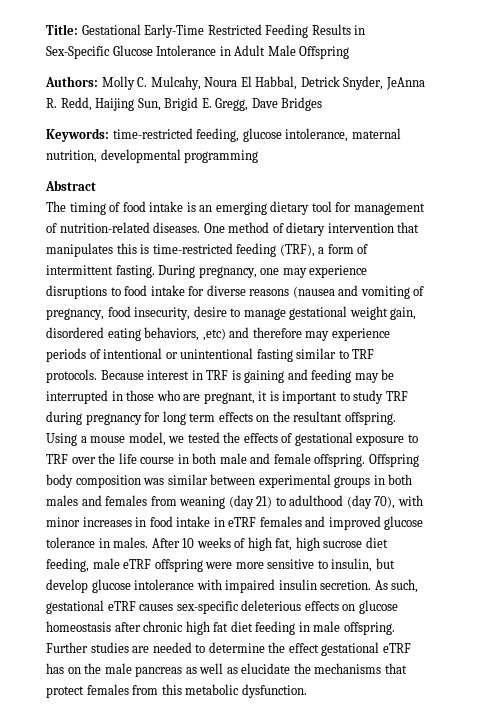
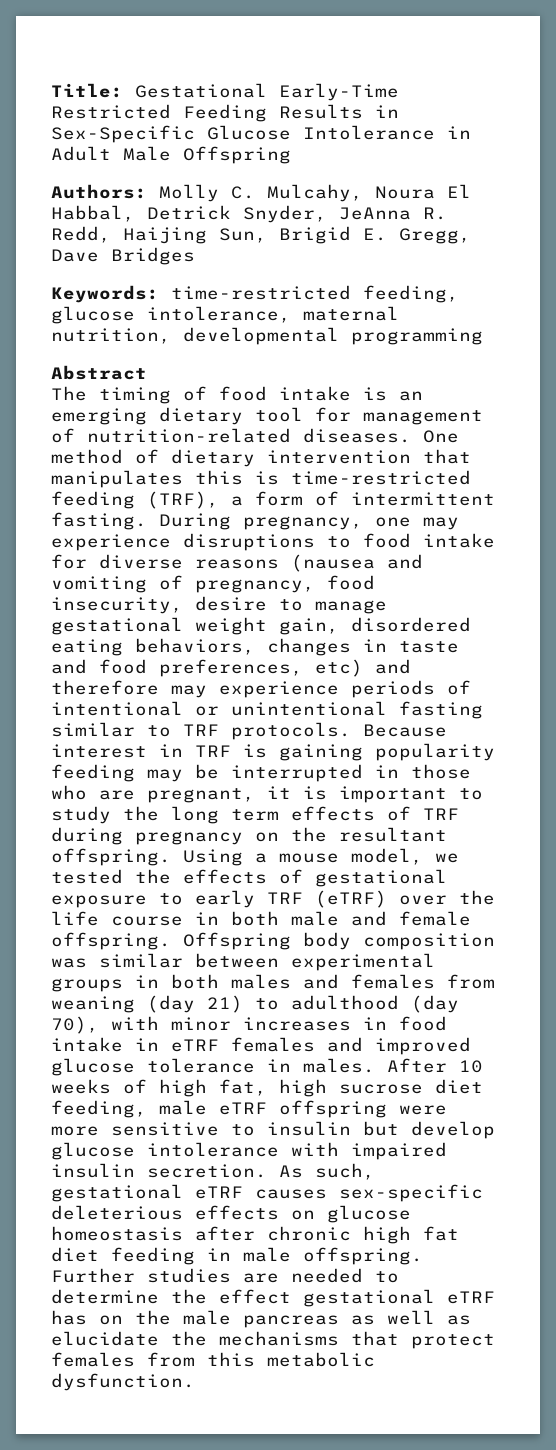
[202,328,226,341] ,etc) -> [267,638,459,656] [51,659,363,677] changes in taste and food preferences, etc)
[287,369,308,380] and -> [375,743,495,761] popularity
[385,391,408,401] [46,411,253,425] TRF during pregnancy for long term effects -> [123,806,459,824] [51,827,243,845] the long term effects of TRF during pregnancy
[46,454,68,464] TRF -> [195,890,387,908] early TRF (eTRF)
[331,558,373,572] insulin, -> [267,1121,351,1136] insulin

